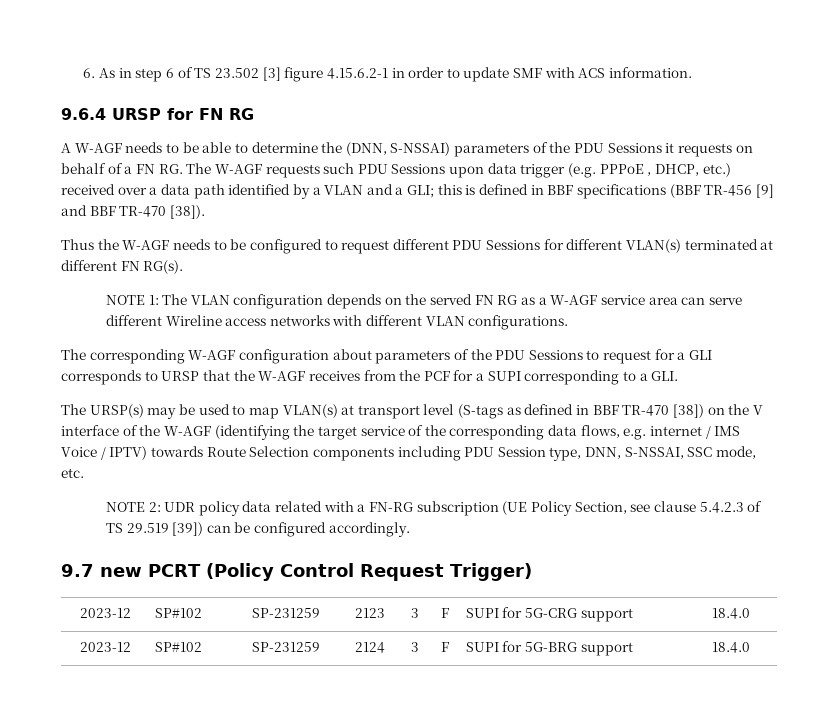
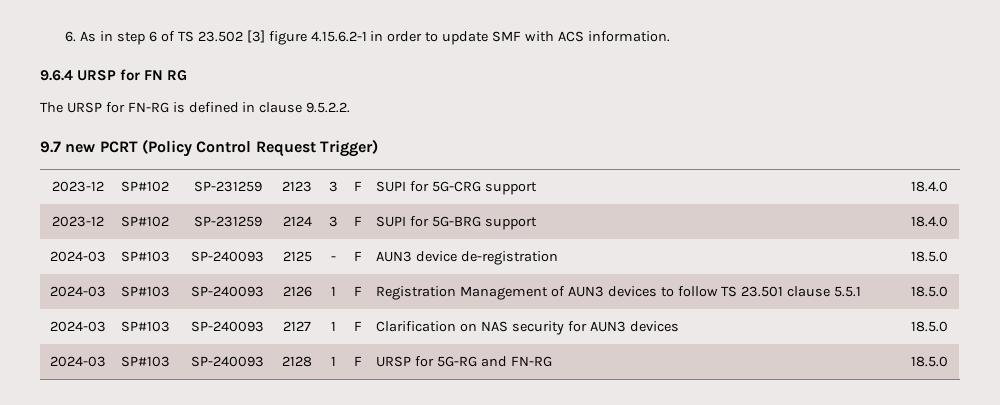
[61,142,753,157] [61,163,731,178] [61,184,774,199] [61,205,205,219] [61,239,774,254] [61,260,184,274] [105,294,742,309] [105,315,569,330] [61,349,713,364] [61,370,679,385] [61,404,763,419] [61,425,741,440] [61,446,757,461] [61,468,84,478] [105,501,763,516] [105,522,410,537] A W-AGF needs to be able to determine the (DNN, S-NSSAI) parameters of the PDU Sessions it requests on behalf of a FN RG. The W-AGF requests such PDU Sessions upon data trigger (e.g. PPPoE , DHCP, etc.) received over a data path identified by a VLAN and a GLI; this is defined in BBF specifications (BBF TR-456 [9] and BBF TR-470 [38]). // Thus the W-AGF needs to be configured to request different PDU Sessions for different VLAN(s) terminated at different FN RG(s). // NOTE 1: The VLAN configuration depends on the served FN RG as a W-AGF service area can serve different Wireline access networks with different VLAN configurations. // The corresponding W-AGF configuration about parameters of the PDU Sessions to request for a GLI corresponds to URSP that the W-AGF receives from the PCF for a SUPI corresponding to a GLI. // The URSP(s) may be used to map VLAN(s) at transport level (S-tags as defined in BBF TR-470 [38]) on the V interface of the W-AGF (identifying the target service of the corresponding data flows, e.g. internet / IMS Voice / IPTV) towards Route Selection components including PDU Session type, DNN, S-NSSAI, SSC mode, etc. // NOTE 2: UDR policy data related with a FN-RG subscription (UE Policy Section, see clause 5.4.2.3 of TS 29.519 [39]) can be configured accordingly. -> [40,102,351,113] The URSP for FN-RG is defined in clause 9.5.2.2.
(750, 647) none -> [49,251,106,262] [121,251,171,262] [191,251,264,262] [282,251,312,262] [330,256,336,261] [353,251,362,261] [376,251,558,265] [911,251,949,262] [49,286,106,297] [121,286,171,297] [191,286,264,297] [282,286,312,297] [330,286,336,296] [353,286,362,296] [376,286,862,300] [911,286,949,297] [49,321,106,332] [121,321,171,332] [191,321,264,332] [283,321,311,331] [330,321,336,331] [353,321,362,331] [376,321,679,335] [911,321,949,332] [49,356,106,367] [121,356,171,367] [191,356,264,367] [282,356,312,367] [330,356,336,366] [353,356,362,366] [376,356,552,367] [911,356,949,367] // 2024-03 | SP#103 | SP-240093 | 2125 | - | F | AUN3 device de-registration | 18.5.0 // 2024-03 | SP#103 | SP-240093 | 2126 | 1 | F | Registration Management of AUN3 devices to follow TS 23.501 clause 5.5.1 | 18.5.0 // 2024-03 | SP#103 | SP-240093 | 2127 | 1 | F | Clarification on NAS security for AUN3 devices | 18.5.0 // 2024-03 | SP#103 | SP-240093 | 2128 | 1 | F | URSP for 5G-RG and FN-RG | 18.5.0

